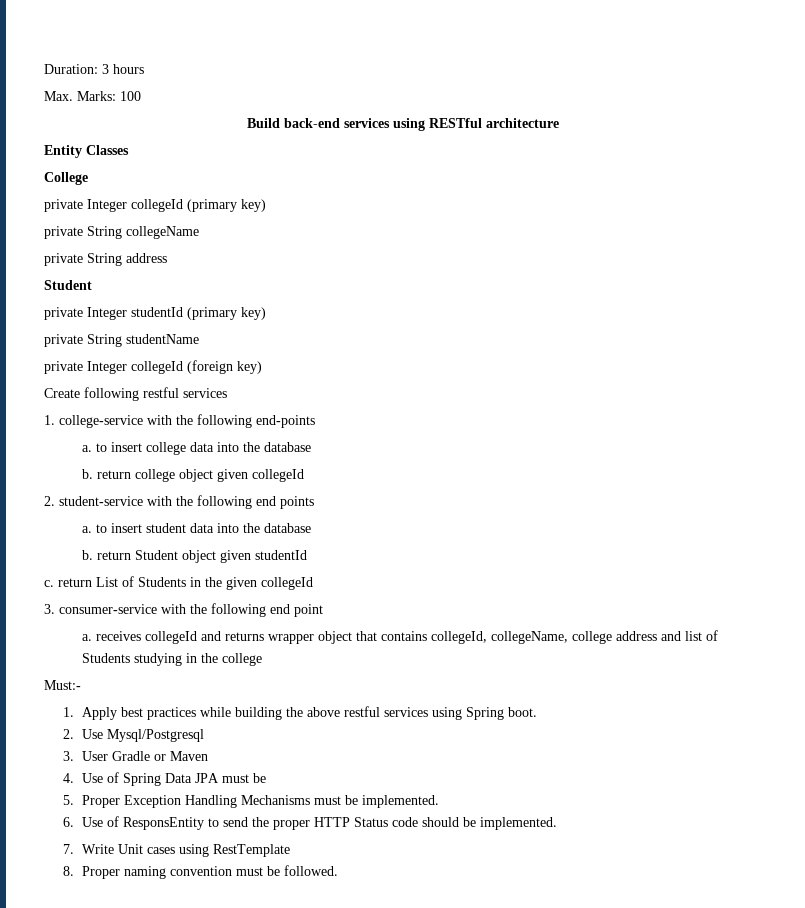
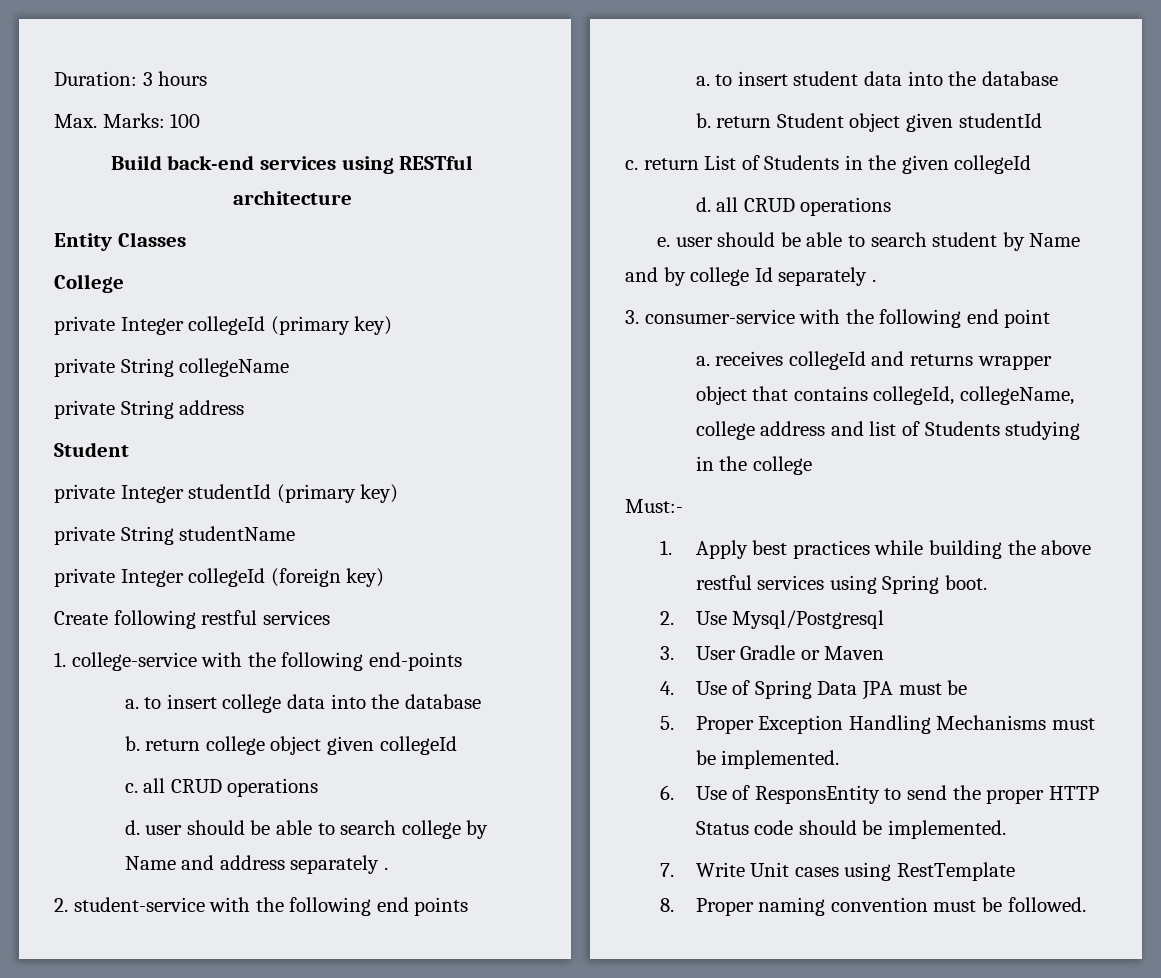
(304, 475) none -> [124,778,319,797] [124,820,489,839] [124,855,388,874] // c. all CRUD operations // d. user should be able to search college by Name and address separately .
(313, 583) none -> [695,197,892,216] [657,232,1081,251] [625,267,876,286] // d. all CRUD operations // e. user should be able to search student by Name and by college Id separately .

